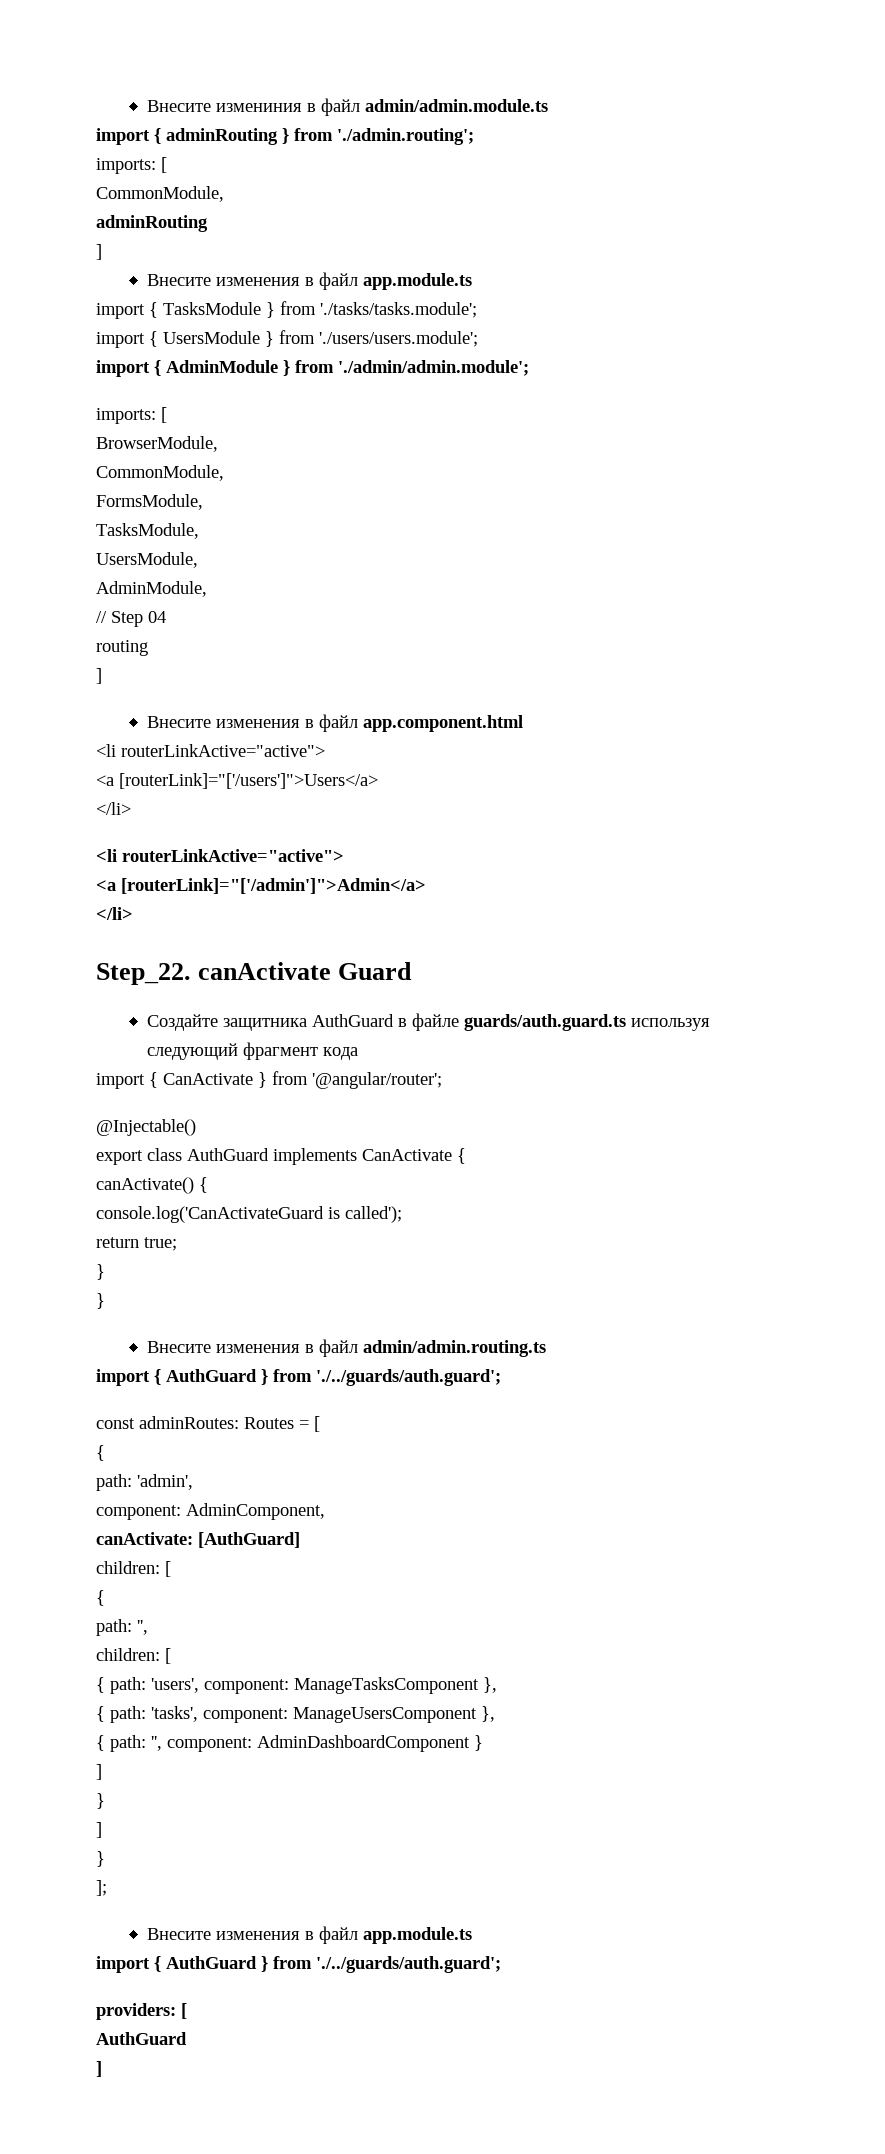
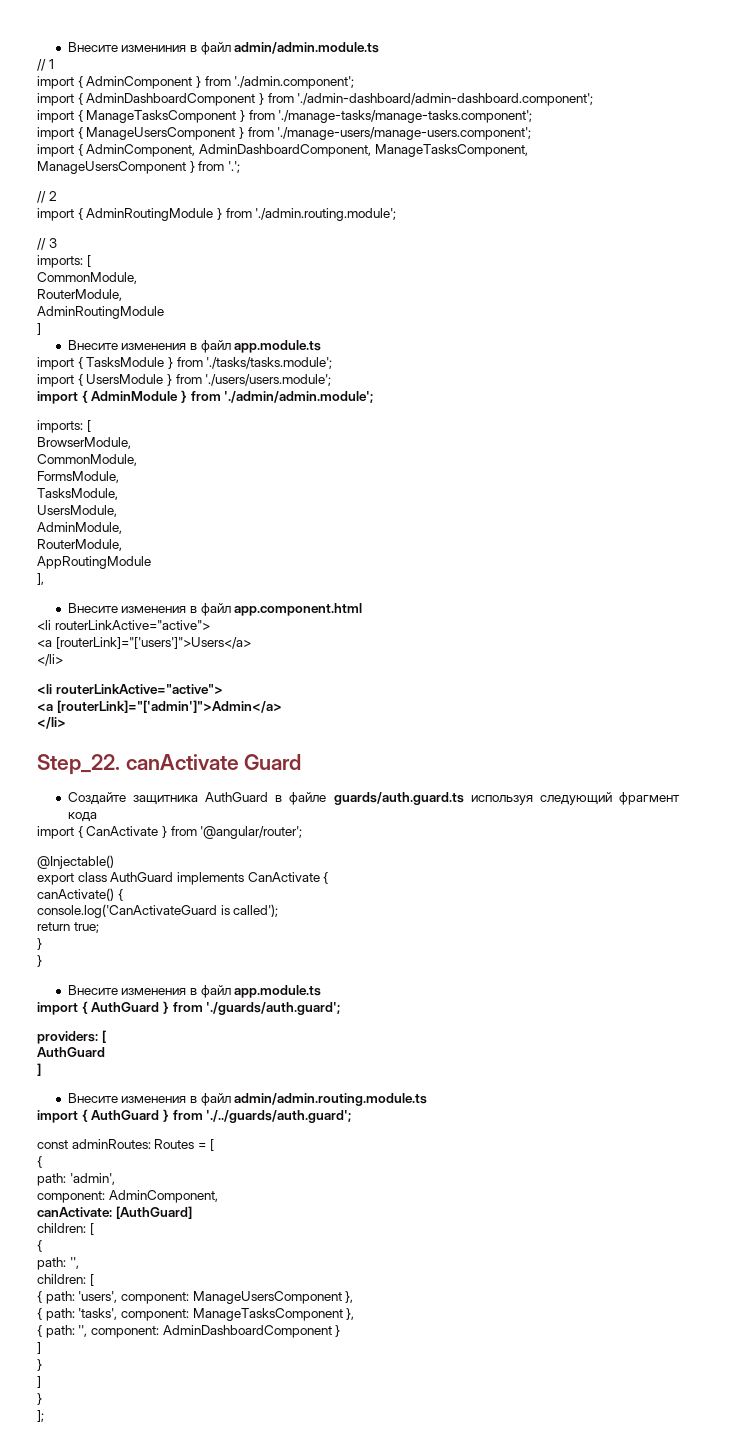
[96,128,474,145] // import { adminRouting } from './admin.routing'; -> [37,59,54,71] [37,76,355,89] [37,93,594,106] [37,110,533,123] [37,127,532,140] [37,144,528,157] [37,161,240,174] [37,191,57,203] [37,208,397,221] [37,238,57,250] // // 1 // import { AdminComponent } from './admin.component'; // import { AdminDashboardComponent } from './admin-dashboard/admin-dashboard.component'; // import { ManageTasksComponent } from './manage-tasks/manage-tasks.component'; // import { ManageUsersComponent } from './manage-users/manage-users.component'; // import { AdminComponent, AdminDashboardComponent, ManageTasksComponent, ManageUsersComponent } from '.'; // // 2 // import { AdminRoutingModule } from './admin.routing.module'; // // 3
[96,215,208,232] adminRouting -> [37,289,122,301] [37,306,164,319] RouterModule, // AdminRoutingModule
[96,611,166,627] [96,640,148,656] [96,668,102,684] // Step 04 // routing // ] -> [37,539,122,551] [37,556,151,569] [37,573,44,585] RouterModule, // AppRoutingModule // ],
[119,773,378,789] [routerLink]="['/users']">Users</a> -> [55,637,251,649] [routerLink]="['users']">Users</a>
[121,878,426,894] [routerLink]="['/admin']">Admin</a> -> [56,700,282,713] [routerLink]="['admin']">Admin</a>
[363,1340,547,1357] admin/admin.routing.ts -> [234,985,322,998] [37,1001,341,1015] [37,1030,106,1044] [37,1047,105,1057] [37,1063,41,1076] [67,1093,428,1106] app.module.ts // import { AuthGuard } from './guards/auth.guard'; // providers: [ // AuthGuard // ] // Внесите изменения в файл admin/admin.routing.module.ts
[294,1677,479,1694] ManageTasksComponent -> [192,1291,342,1304] ManageUsersComponent
[293,1707,477,1723] ManageUsersComponent -> [192,1308,343,1321] ManageTasksComponent
[147,1926,473,1944] [96,1956,501,1973] [96,2003,187,2020] [96,2032,187,2045] [96,2061,102,2077] // Внесите изменения в файл app.module.ts // import { AuthGuard } from './../guards/auth.guard'; // providers: [ // AuthGuard // ] -> (44, 1416) none

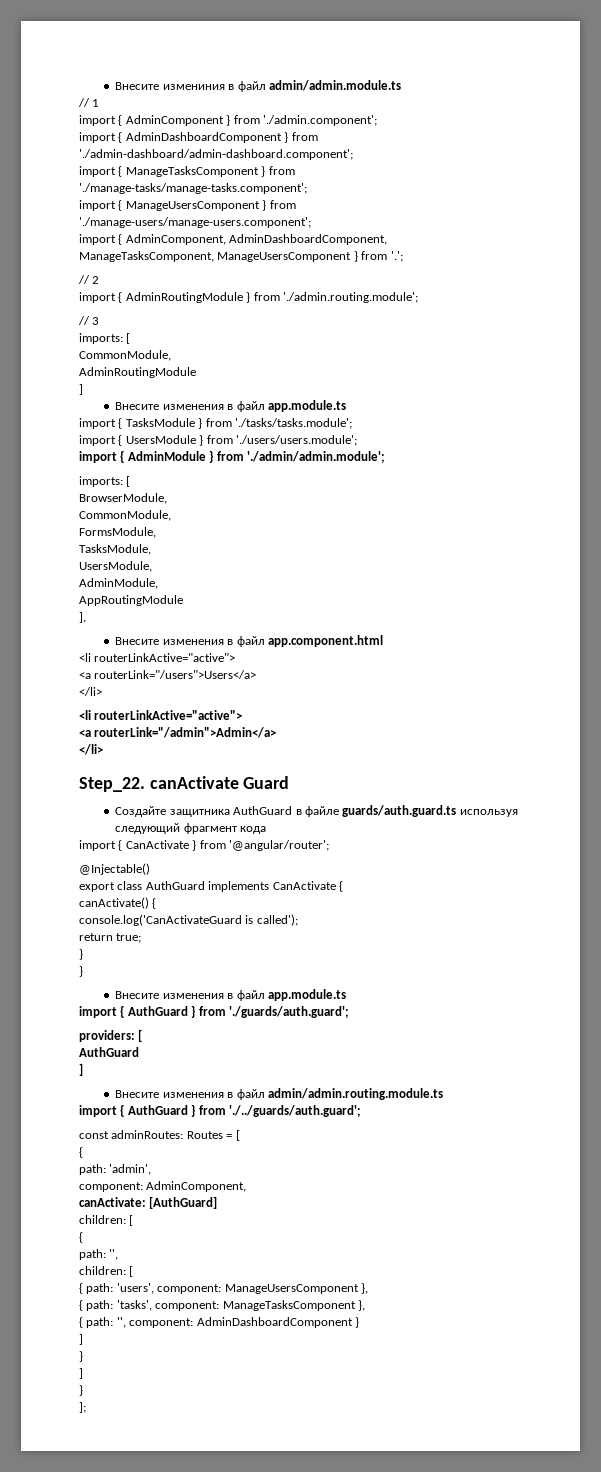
[37,289,122,301] // RouterModule, -> (171, 355) none
[37,539,122,551] // RouterModule, -> (158, 583) none
[55,637,251,649] [routerLink]="['users']">Users</a> -> [94,670,257,679] routerLink="/users">Users</a>
[56,700,282,713] [routerLink]="['admin']">Admin</a> -> [94,727,277,738] routerLink="/admin">Admin</a>

